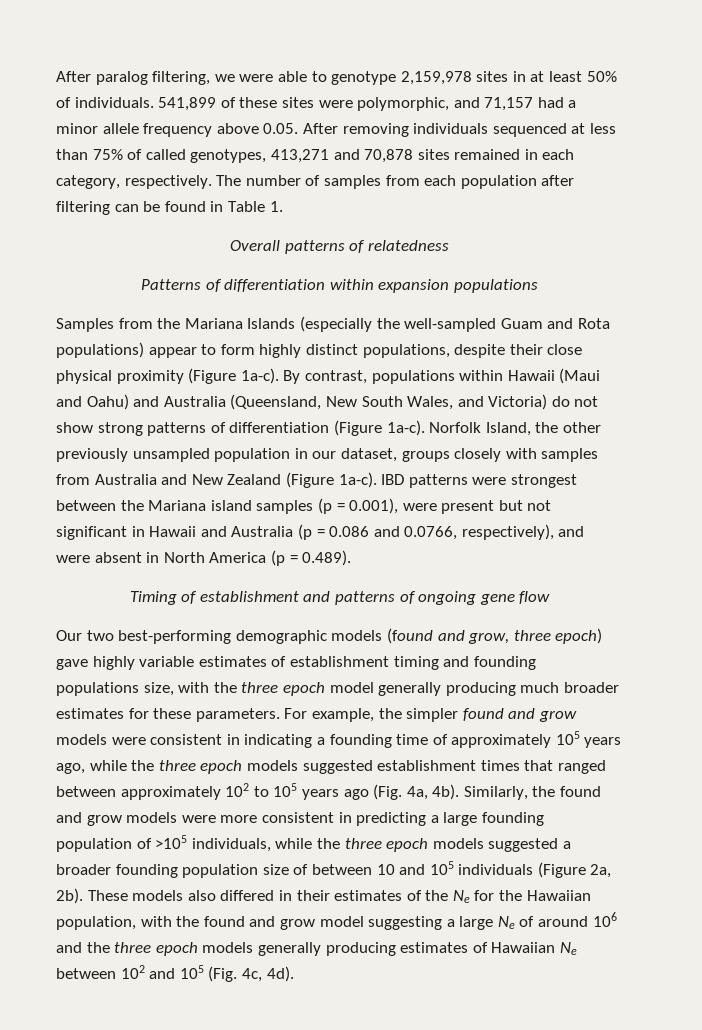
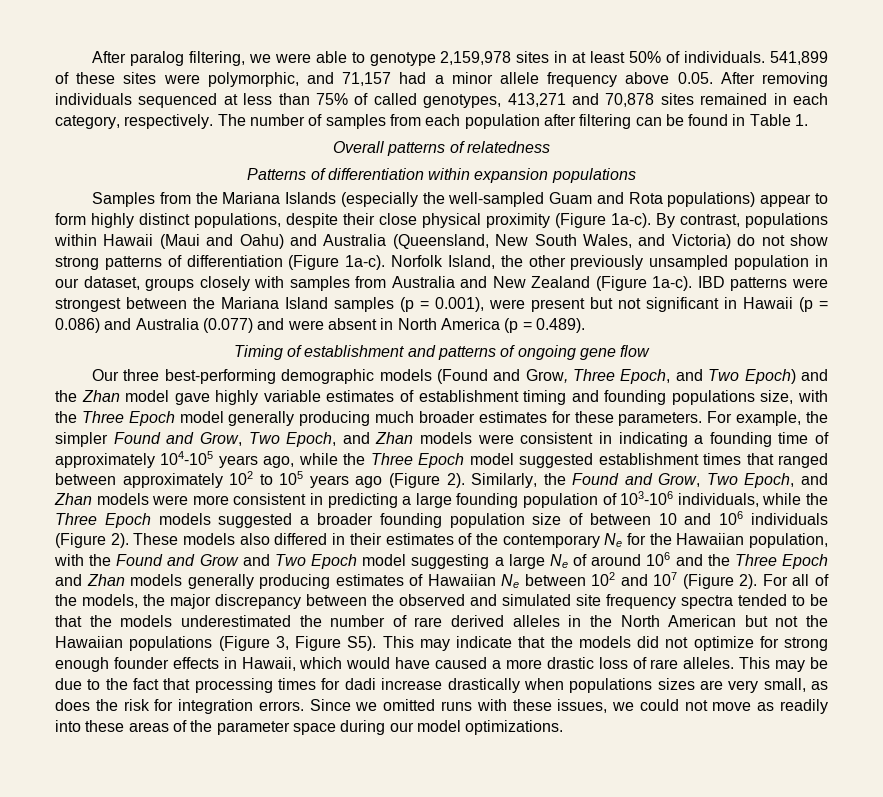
[210,500,252,511] island -> [285,297,328,309] Island
[200,524,554,540] and Australia (p = 0.086 and 0.0766, respectively), -> [799,297,828,312] [55,318,253,333] (p = 0.086) and Australia (0.077)
[86,630,114,641] two -> [123,369,160,381] three
[386,628,603,644] (found and grow, three epoch) -> [436,369,828,384] [55,390,170,402] (Found and Grow, Three Epoch, and Two Epoch) and the Zhan model
[241,682,325,696] three epoch -> [81,411,175,426] Three Epoch
[462,708,577,722] found and grow -> [113,432,414,447] Found and Grow, Two Epoch, and Zhan
[555,731,580,745] 105 -> [160,451,214,465] 104-105
[158,760,298,774] three epoch models -> [370,453,514,468] Three Epoch model
[373,784,602,800] [56,812,122,826] (Fig. 4a, 4b). Similarly, the found and grow -> [388,473,828,488] [54,493,92,505] (Figure 2). Similarly, the Found and Grow, Two Epoch, and Zhan
[155,835,188,849] >105 -> [620,491,674,505] 103-106
[344,838,429,852] three epoch -> [55,513,151,528] Three Epoch
[429,861,454,875] 105 -> [719,511,744,525] 106
[590,864,612,878] [56,888,83,904] 2a, 2b). -> [110,533,129,548] 2).
(449, 895) none -> [502,534,600,548] contemporary
[203,916,315,930] found and grow -> [116,554,358,569] Found and Grow and Two Epoch
[114,942,198,956] three epoch -> [734,554,828,569] [55,574,125,586] Three Epoch and Zhan
[179,965,294,982] 105 (Fig. 4c, 4d). -> [653,572,829,589] [55,594,828,609] [55,615,828,627] [55,636,828,651] [55,657,829,672] [55,678,829,693] [55,699,829,714] [55,720,564,735] 107 (Figure 2). For all of the models, the major discrepancy between the observed and simulated site frequency spectra tended to be that the models underestimated the number of rare derived alleles in the North American but not the Hawaiian populations (Figure 3, Figure S5). This may indicate that the models did not optimize for strong enough founder effects in Hawaii, which would have caused a more drastic loss of rare alleles. This may be due to the fact that processing times for dadi increase drastically when populations sizes are very small, as does the risk for integration errors. Since we omitted runs with these issues, we could not move as readily into these areas of the parameter space during our model optimizations.

